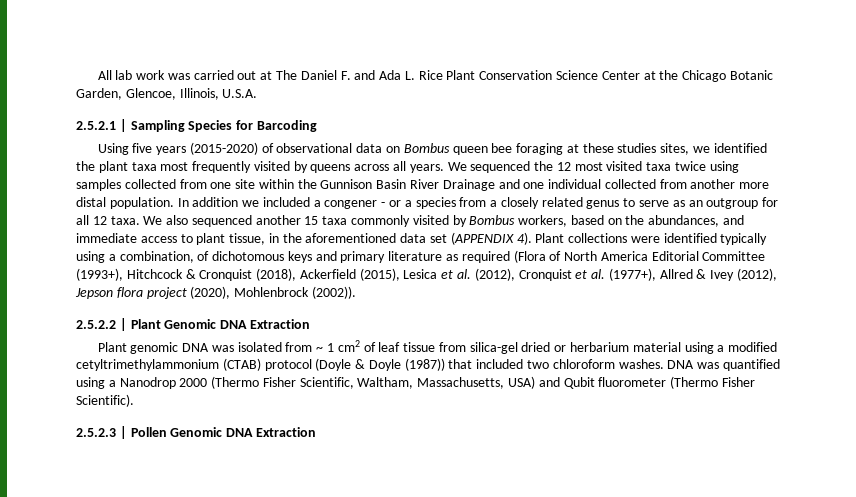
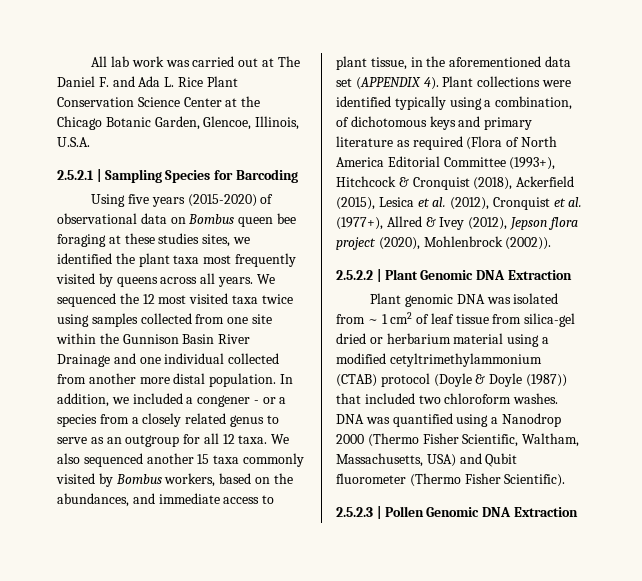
[192,197,239,207] addition -> [57,393,109,407] addition,

